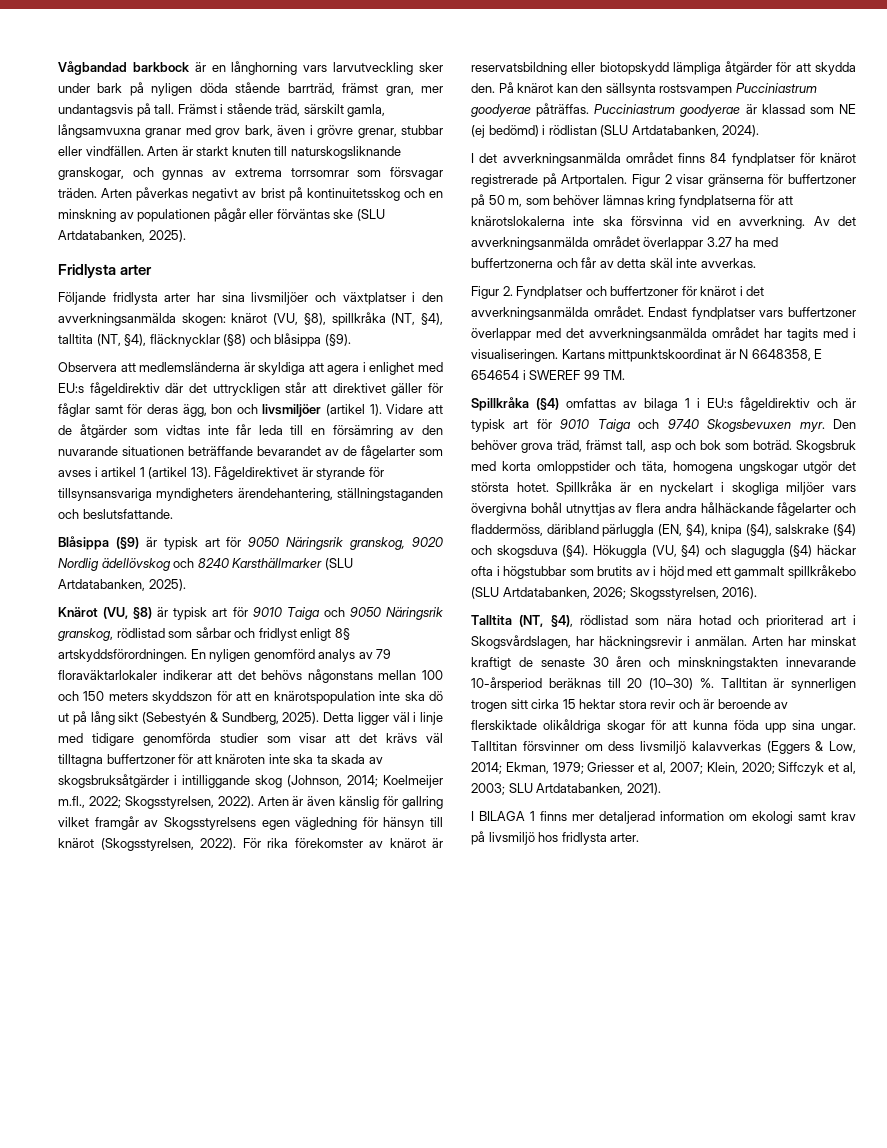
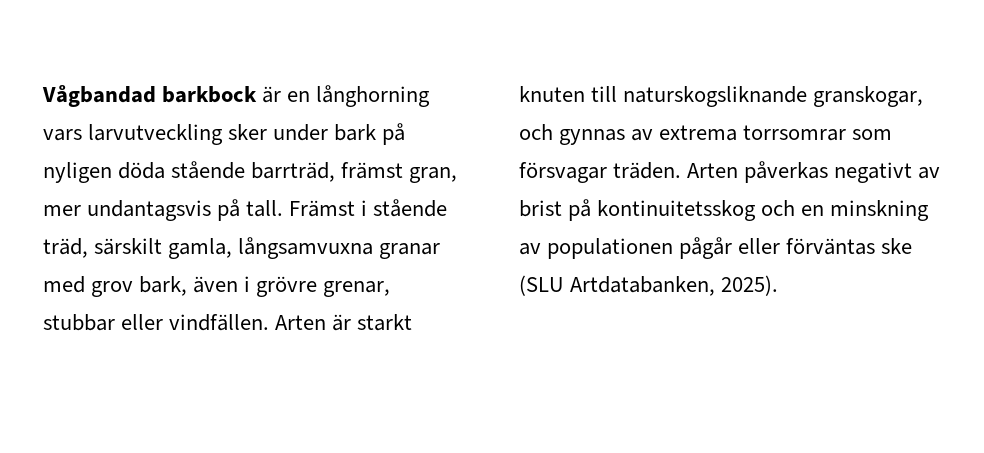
[58,264,153,278] [58,292,443,305] [58,312,444,326] [58,333,351,347] [58,362,443,375] [58,382,443,396] [58,403,443,417] [58,424,443,438] [58,445,443,459] [58,466,384,480] [58,488,443,501] [58,509,173,519] [58,536,444,550] [58,558,353,571] [58,579,186,591] [58,607,443,620] [58,627,350,641] [58,649,392,662] [58,669,443,683] [58,691,443,704] [58,711,443,725] [58,733,444,746] [58,754,383,767] [58,774,443,788] [58,796,444,809] [58,816,443,830] [58,838,443,851] [471,61,856,75] [471,82,817,96] [471,103,857,117] [471,125,760,138] [471,152,856,166] [471,173,856,187] [471,194,793,208] [471,216,856,229] [471,236,778,250] [471,257,756,268] [471,286,765,299] [471,306,856,320] [471,327,856,341] [471,349,823,362] [471,370,626,380] [471,397,856,411] [471,419,856,432] [471,440,856,453] [471,461,856,474] [471,481,856,495] [471,502,856,516] [471,524,856,537] [471,545,856,558] [471,565,856,579] [471,587,758,600] [471,615,856,628] [471,635,856,649] [471,656,856,670] [471,677,856,691] [471,699,789,712] [471,719,856,733] [471,741,856,754] [471,762,856,775] [471,783,661,795] [471,811,856,824] [471,831,640,845] // Fridlysta arter // Följande fridlysta arter har sina livsmiljöer och växtplatser i den avverkningsanmälda skogen: knärot (VU, §8), spillkråka (NT, §4), talltita (NT, §4), fläcknycklar (§8) och blåsippa (§9). // Observera att medlemsländerna är skyldiga att agera i enlighet med EU:s fågeldirektiv där det uttryckligen står att direktivet gäller för fåglar samt för deras ägg, bon och livsmiljöer (artikel 1). Vidare att de åtgärder som vidtas inte får leda till en försämring av den nuvarande situationen beträffande bevarandet av de fågelarter som avses i artikel 1 (artikel 13). Fågeldirektivet är styrande för tillsynsansvariga myndigheters ärendehantering, ställningstaganden och beslutsfattande. // Blåsippa (§9) är typisk art för 9050 Näringsrik granskog, 9020 Nordlig ädellövskog och 8240 Karsthällmarker (SLU Artdatabanken, 2025). // Knärot (VU, §8) är typisk art för 9010 Taiga och 9050 Näringsrik granskog, rödlistad som sårbar och fridlyst enligt 8§ artskyddsförordningen. En nyligen genomförd analys av 79 floraväktarlokaler indikerar att det behövs någonstans mellan 100 och 150 meters skyddszon för att en knärotspopulation inte ska dö ut på lång sikt (Sebestyén & Sundberg, 2025). Detta ligger väl i linje med tidigare genomförda studier som visar att det krävs väl tilltagna buffertzoner för att knäroten inte ska ta skada av skogsbruksåtgärder i intilliggande skog (Johnson, 2014; Koelmeijer m.fl., 2022; Skogsstyrelsen, 2022). Arten är även känslig för gallring vilket framgår av Skogsstyrelsens egen vägledning för hänsyn till knärot (Skogsstyrelsen, 2022). För rika förekomster av knärot är reservatsbildning eller biotopskydd lämpliga åtgärder för att skydda den. På knärot kan den sällsynta rostsvampen Pucciniastrum goodyerae påträffas. Pucciniastrum goodyerae är klassad som NE (ej bedömd) i rödlistan (SLU Artdatabanken, 2024). // I det avverkningsanmälda området finns 84 fyndplatser för knärot registrerade på Artportalen. Figur 2 visar gränserna för buffertzoner på 50 m, som behöver lämnas kring fyndplatserna för att knärotslokalerna inte ska försvinna vid en avverkning. Av det avverkningsanmälda området överlappar 3.27 ha med buffertzonerna och får av detta skäl inte avverkas. // Figur 2. Fyndplatser och buffertzoner för knärot i det avverkningsanmälda området. Endast fyndplatser vars buffertzoner överlappar med det avverkningsanmälda området har tagits med i visualiseringen. Kartans mittpunktskoordinat är N 6648358, E 654654 i SWEREF 99 TM. // Spillkråka (§4) omfattas av bilaga 1 i EU:s fågeldirektiv och är typisk art för 9010 Taiga och 9740 Skogsbevuxen myr. Den behöver grova träd, främst tall, asp och bok som boträd. Skogsbruk med korta omloppstider och täta, homogena ungskogar utgör det största hotet. Spillkråka är en nyckelart i skogliga miljöer vars övergivna bohål utnyttjas av flera andra hålhäckande fågelarter och fladdermöss, däribland pärluggla (EN, §4), knipa (§4), salskrake (§4) och skogsduva (§4). Hökuggla (VU, §4) och slaguggla (§4) häckar ofta i högstubbar som brutits av i höjd med ett gammalt spillkråkebo (SLU Artdatabanken, 2026; Skogsstyrelsen, 2016). // Talltita (NT, §4), rödlistad som nära hotad och prioriterad art i Skogsvårdslagen, har häckningsrevir i anmälan. Arten har minskat kraftigt de senaste 30 åren och minskningstakten innevarande 10-årsperiod beräknas till 20 (10–30) %. Talltitan är synnerligen trogen sitt cirka 15 hektar stora revir och är beroende av flerskiktade olikåldriga skogar för att kunna föda upp sina ungar. Talltitan försvinner om dess livsmiljö kalavverkas (Eggers & Low, 2014; Ekman, 1979; Griesser et al, 2007; Klein, 2020; Siffczyk et al, 2003; SLU Artdatabanken, 2021). // I BILAGA 1 finns mer detaljerad information om ekologi samt krav på livsmiljö hos fridlysta arter. -> (779, 285) none

